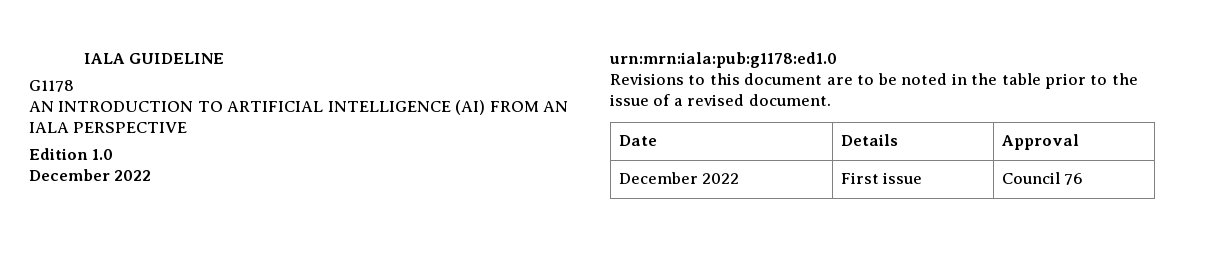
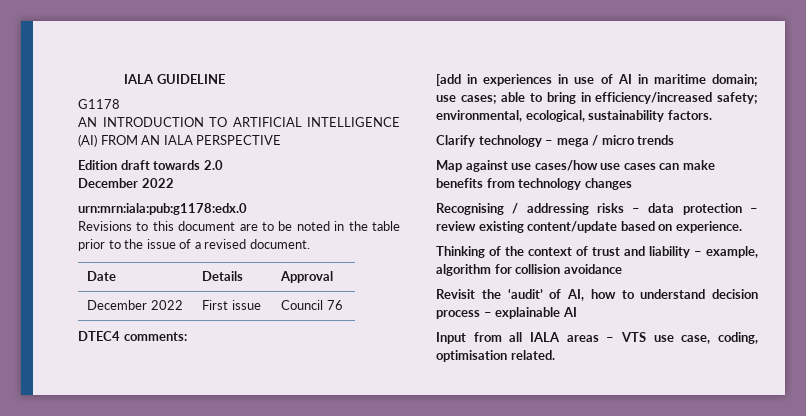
[92,149,114,160] 1.0 -> [120,160,223,170] draft towards 2.0
[609,52,837,68] urn:mrn:iala:pub:g1178:ed1.0 -> [78,203,247,215] urn:mrn:iala:pub:g1178:edx.0
(1084, 179) none -> [78,331,187,341] [436,74,758,86] [436,92,758,104] [436,110,712,122] [436,135,675,147] [436,160,715,172] [436,178,632,190] [436,203,758,215] [436,221,742,233] [436,246,758,258] [436,264,622,276] [436,288,758,301] [436,307,577,319] [436,332,758,344] [436,350,555,362] // DTEC4 comments: // [add in experiences in use of AI in maritime domain; use cases; able to bring in efficiency/increased safety; environmental, ecological, sustainability factors. // Clarify technology – mega / micro trends // Map against use cases/how use cases can make benefits from technology changes // Recognising / addressing risks – data protection – review existing content/update based on experience. // Thinking of the context of trust and liability – example, algorithm for collision avoidance // Revisit the ‘audit’ of AI, how to understand decision process – explainable AI // Input from all IALA areas – VTS use case, coding, optimisation related.

